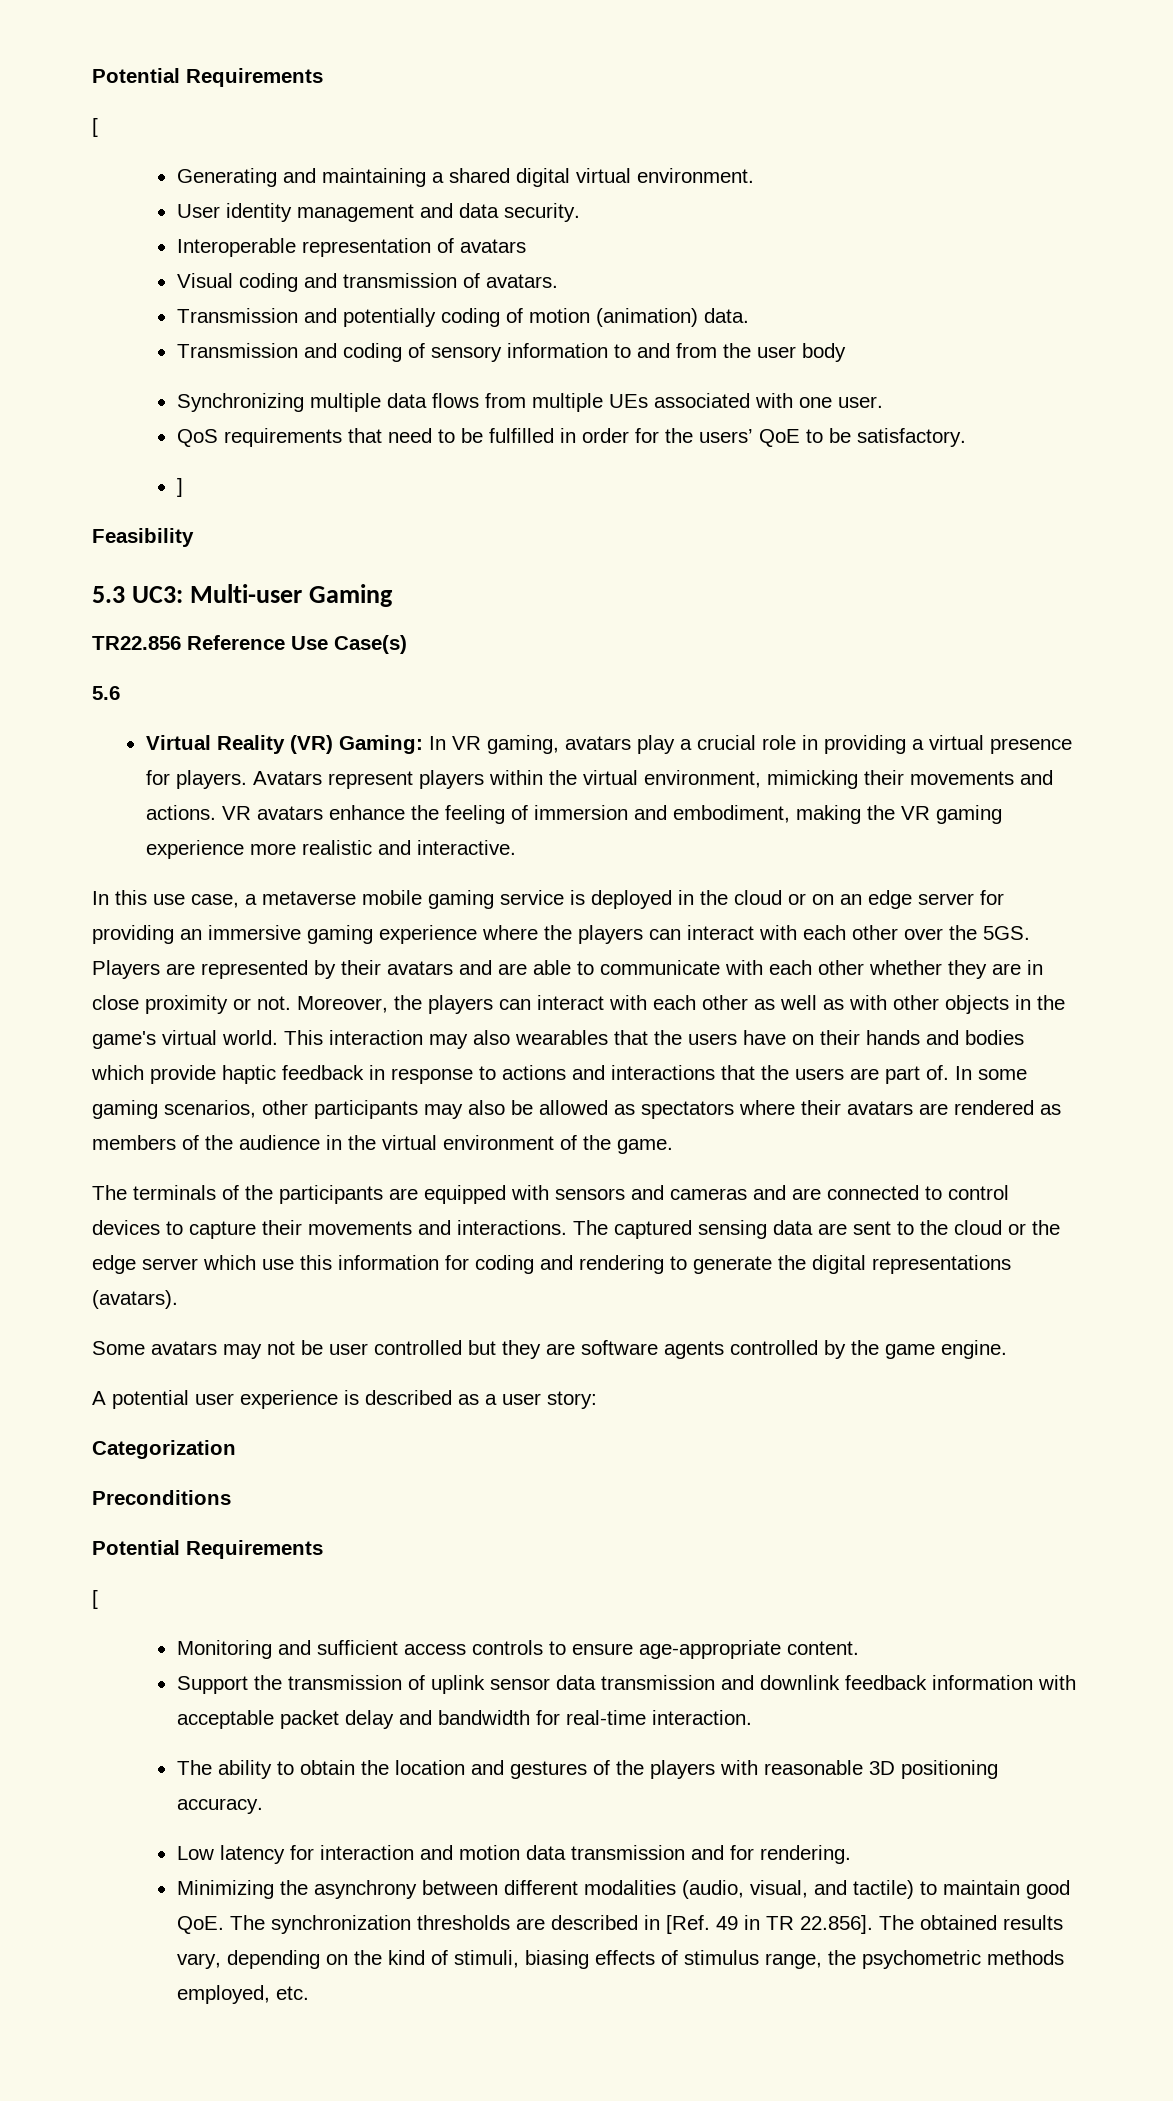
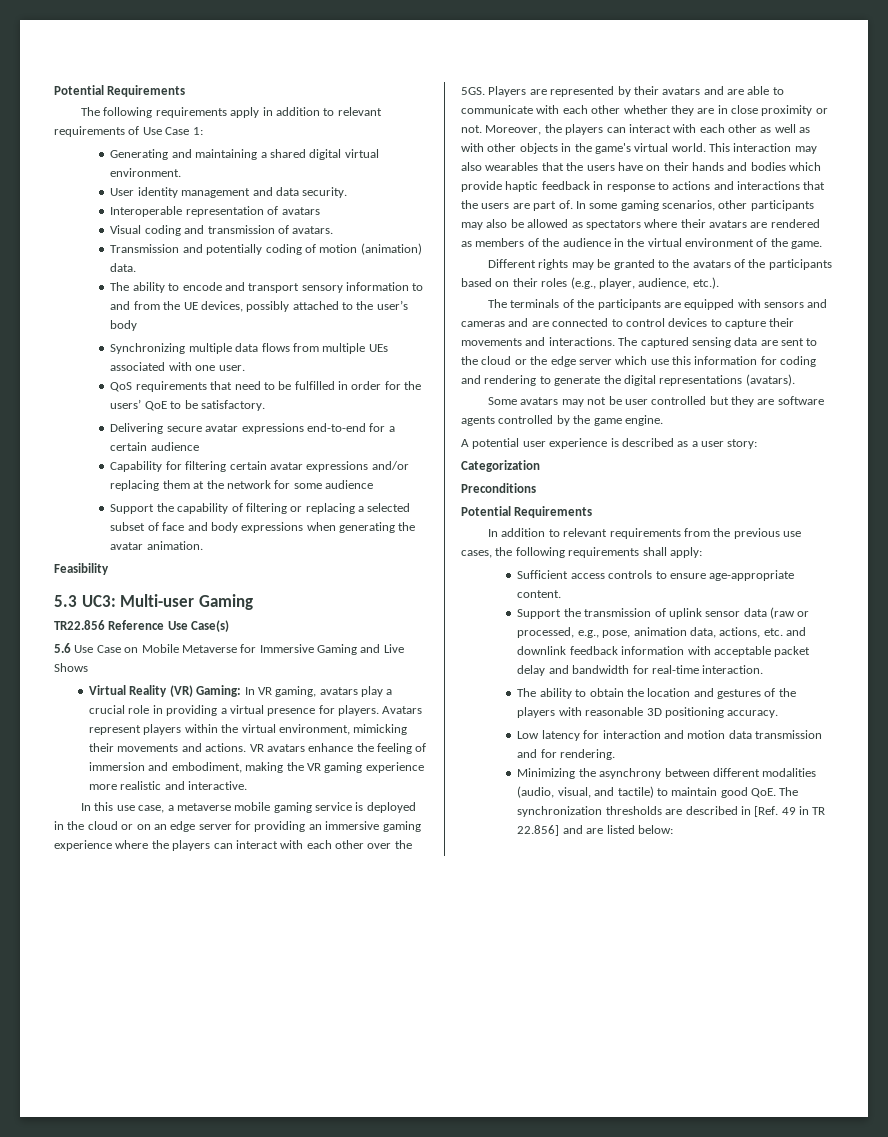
[92,68,323,87] [92,118,98,137] Potential Requirements // [ -> [54,85,186,97] [81,107,382,118] [54,126,203,137] Potential Requirements // The following requirements apply in addition to relevant requirements of Use Case 1:
[176,343,425,362] Transmission and coding of -> [110,282,300,293] The ability to encode and transport
[756,346,796,358] user -> [183,300,408,312] UE devices, possibly attached to the user’s
[176,478,183,497] ] -> [110,423,395,434] [110,442,199,451] [110,461,409,472] [110,480,373,491] [110,503,411,514] [110,522,416,533] [110,541,203,550] Delivering secure avatar expressions end-to-end for a certain audience // Capability for filtering certain avatar expressions and/or replacing them at the network for some audience // Support the capability of filtering or replacing a selected subset of face and body expressions when generating the avatar animation.
(120, 693) none -> [74,644,404,655] [54,663,88,672] Use Case on Mobile Metaverse for Immersive Gaming and Live Shows
(673, 1146) none -> [488,259,832,270] [461,277,719,289] // Different rights may be granted to the avatars of the participants based on their roles (e.g., player, audience, etc.).
[92,1590,98,1609] [176,1640,398,1659] [ // Monitoring and sufficient -> [488,528,802,539] [461,547,702,558] [517,570,569,579] In addition to relevant requirements from the previous use cases, the following requirements shall apply: // Sufficient
[600,1675,715,1690] transmission -> [769,607,810,619] [517,627,783,638] (raw or processed, e.g., pose, animation data, actions, etc.
[799,1915,1063,1934] [176,1950,1064,1969] [176,1985,309,2004] 22.856]. The obtained results vary, depending on the kind of stimuli, biasing effects of stimulus range, the psychometric methods employed, etc. -> [517,825,673,836] 22.856] and are listed below:

